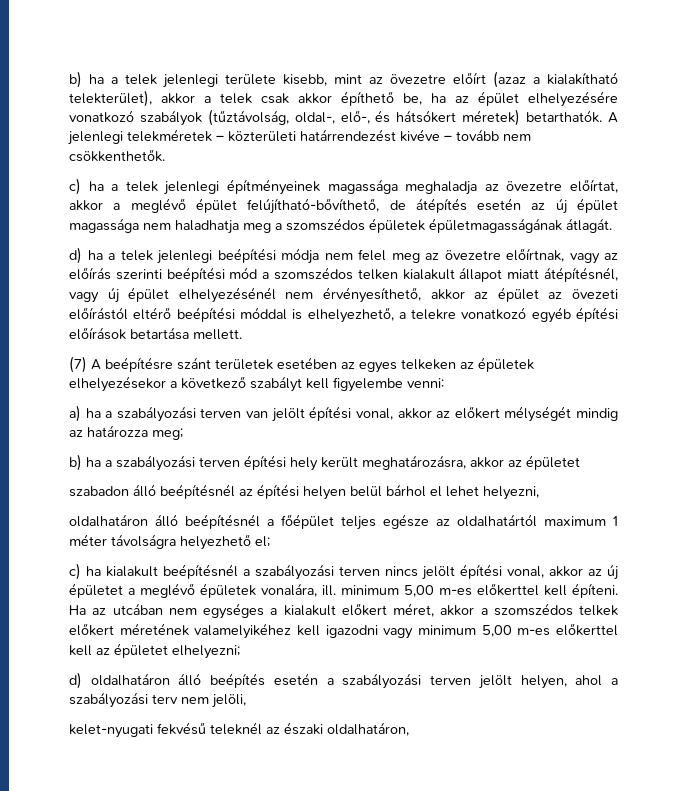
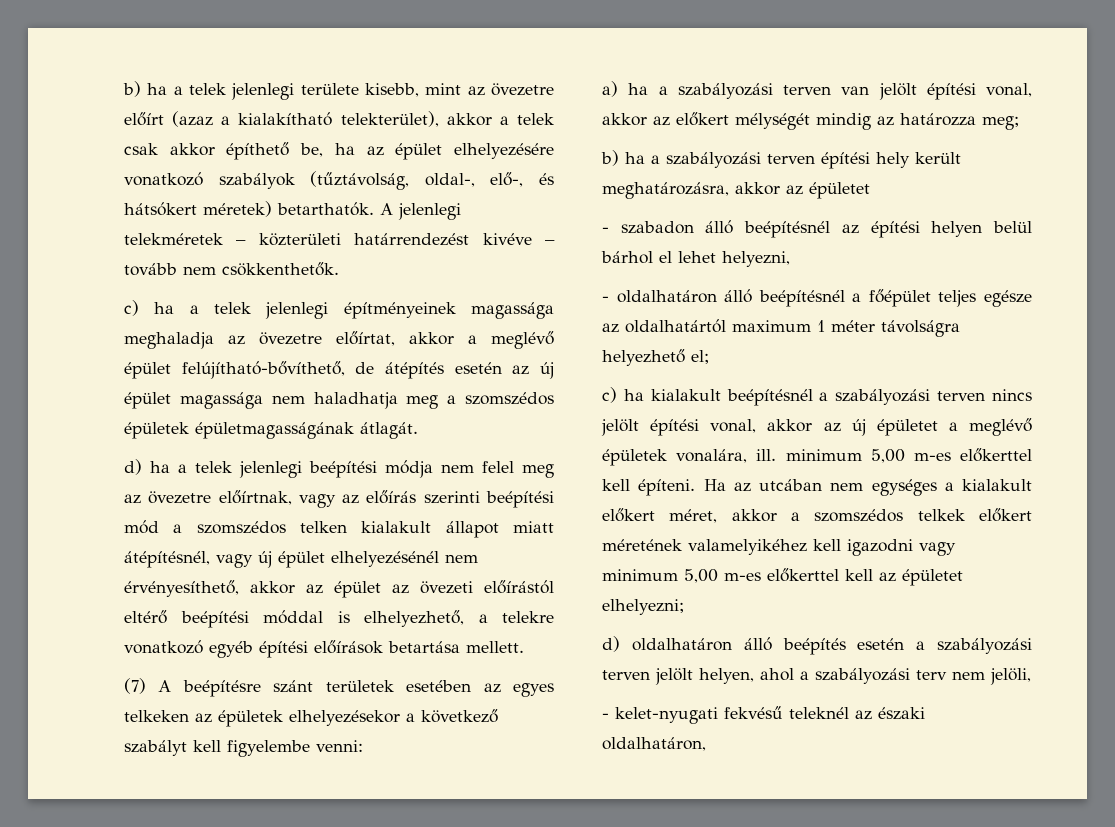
(580, 462) none -> [602,227,609,233] -
(539, 493) none -> [602,296,609,302] -
(246, 701) none -> [602,713,609,719] -

